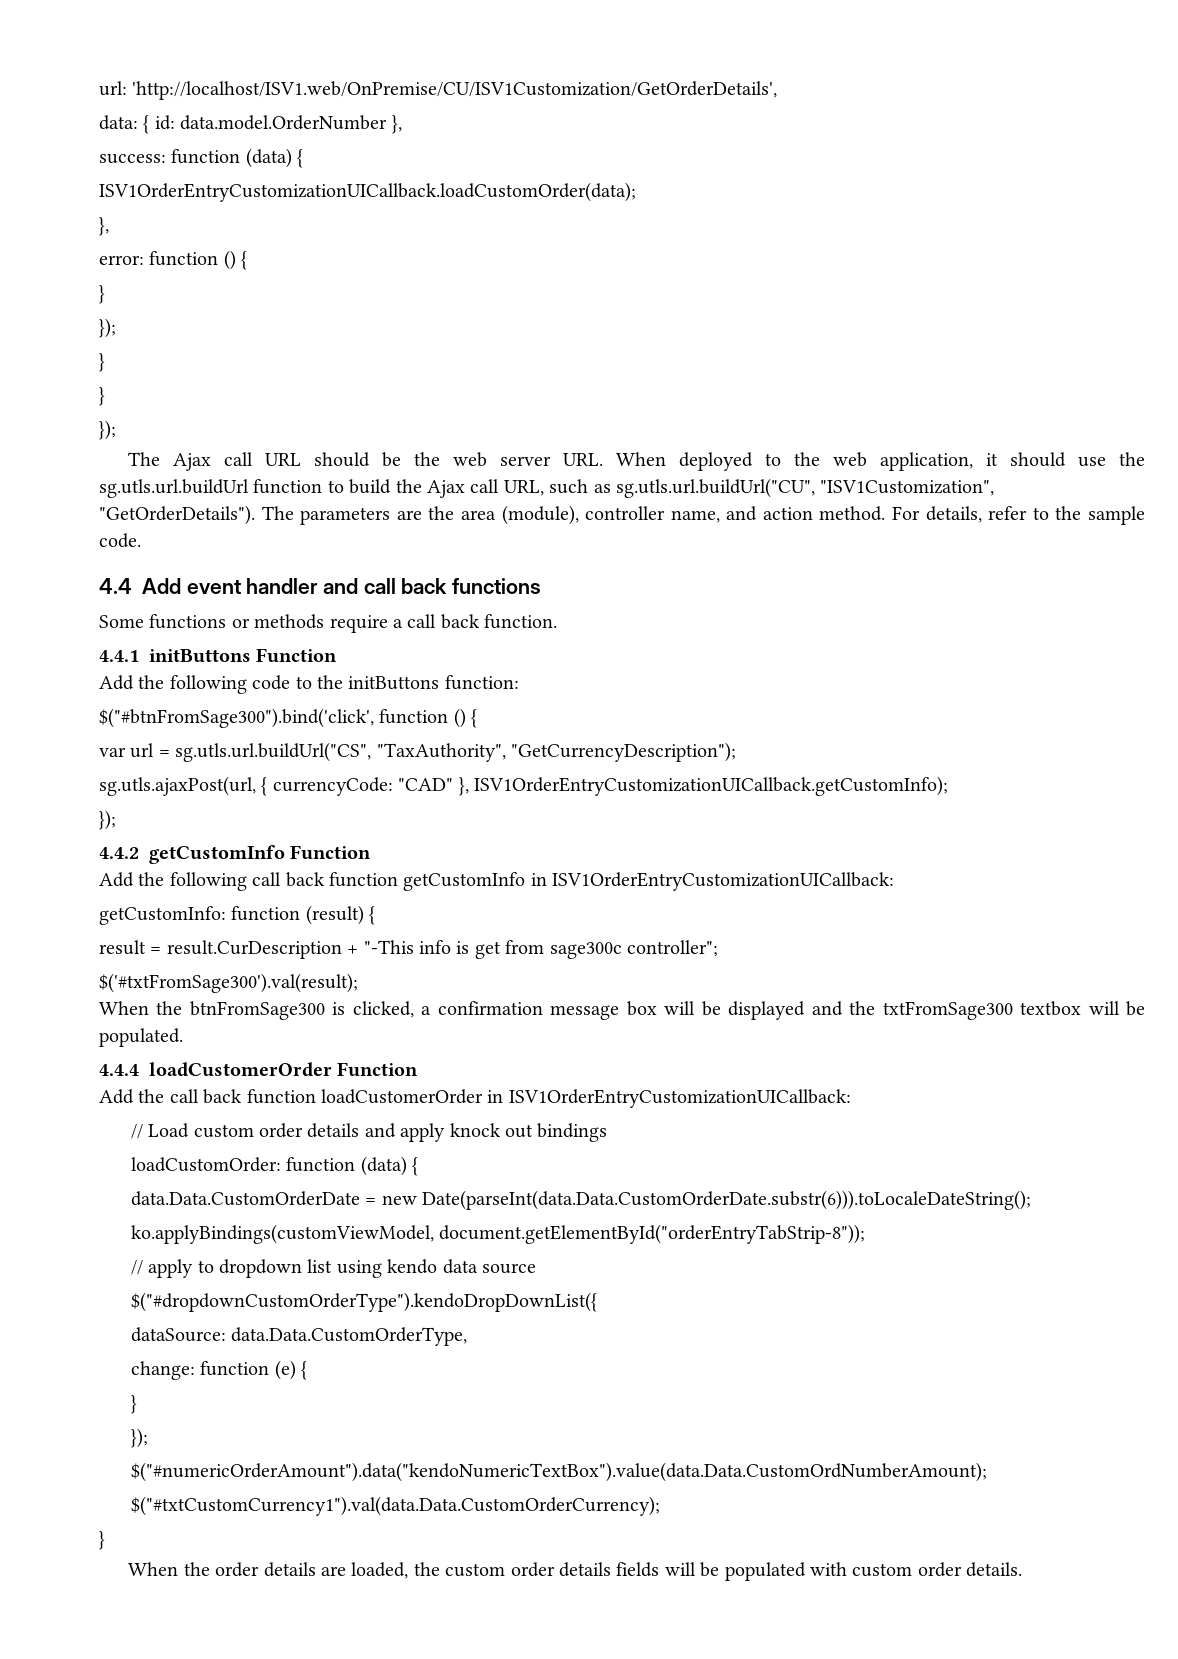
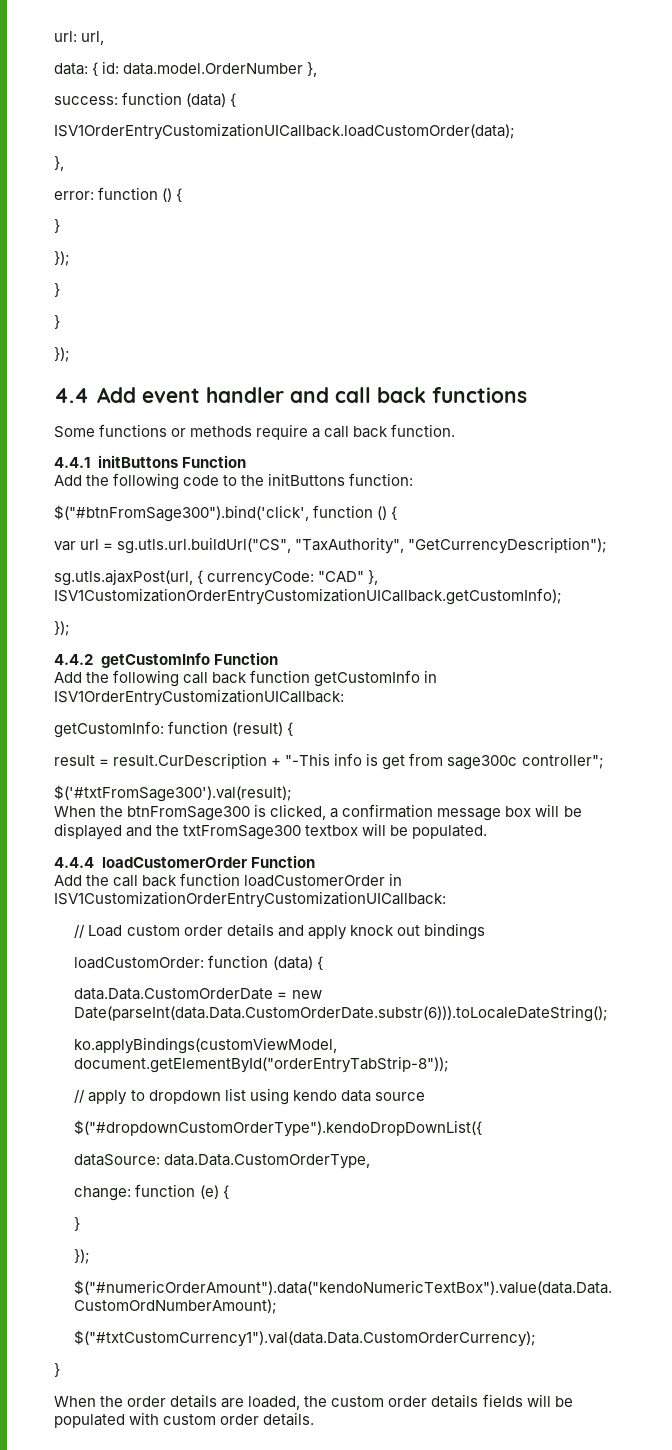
[132,81,778,100] 'http://localhost/ISV1.web/OnPremise/CU/ISV1Customization/GetOrderDetails', -> [81,31,105,45] url,
[128,452,1145,471] [99,478,995,498] [99,505,1146,525] [99,533,141,548] // The Ajax call URL should be the web server URL. When deployed to the web application, it should use the sg.utls.url.buildUrl function to build the Ajax call URL, such as sg.utls.url.buildUrl("CU", "ISV1Customization", "GetOrderDetails"). The parameters are the area (module), controller name, and action method. For details, refer to the sample code. -> (70, 354) none
[473,776,948,796] ISV1OrderEntryCustomizationUICallback.getCustomInfo); -> [54,588,562,605] ISV1CustomizationOrderEntryCustomizationUICallback.getCustomInfo);
[508,1089,851,1108] ISV1OrderEntryCustomizationUICallback: -> [54,891,446,908] ISV1CustomizationOrderEntryCustomizationUICallback:

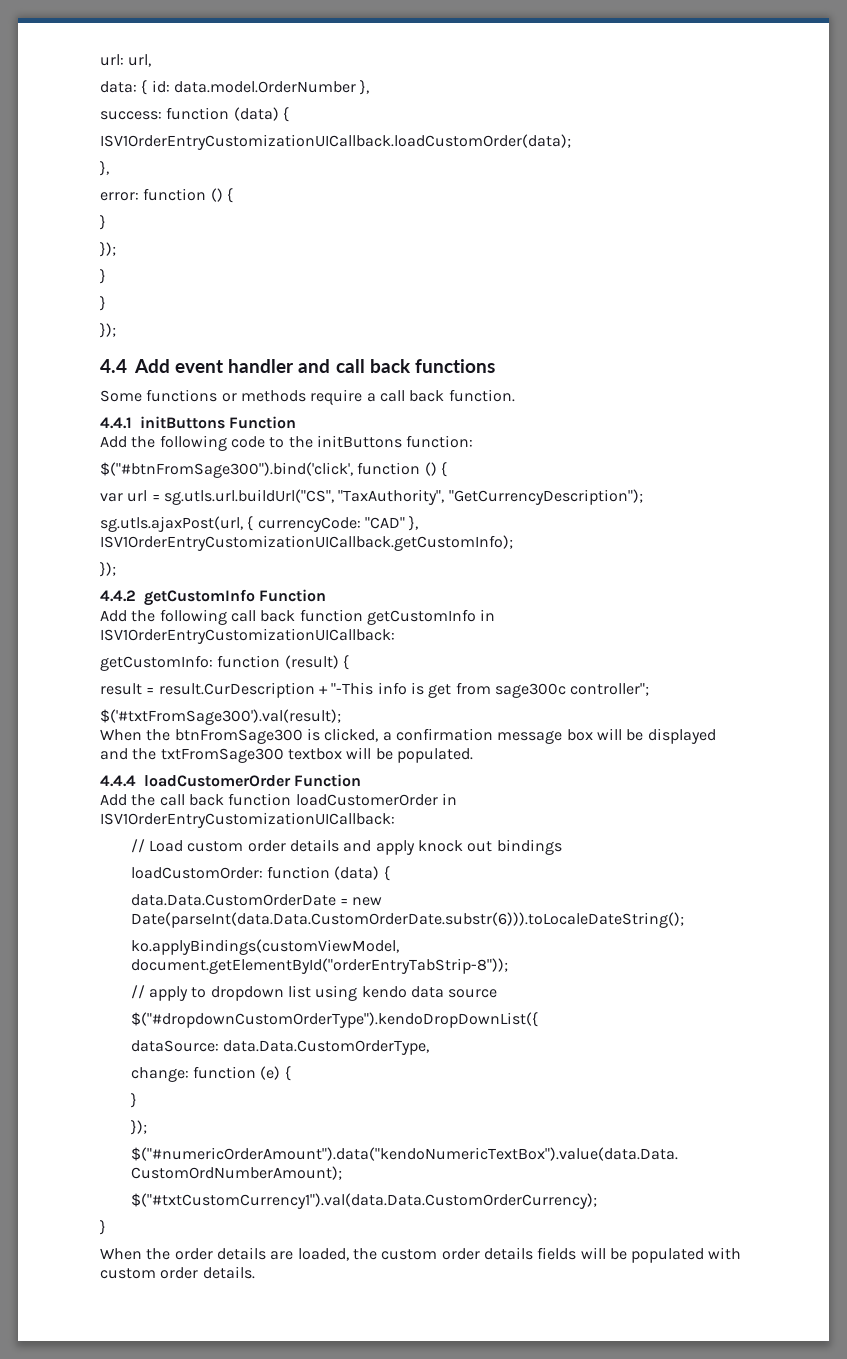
[54,588,562,605] ISV1CustomizationOrderEntryCustomizationUICallback.getCustomInfo); -> [100,535,513,551] ISV1OrderEntryCustomizationUICallback.getCustomInfo);
[54,891,446,908] ISV1CustomizationOrderEntryCustomizationUICallback: -> [100,812,395,828] ISV1OrderEntryCustomizationUICallback:

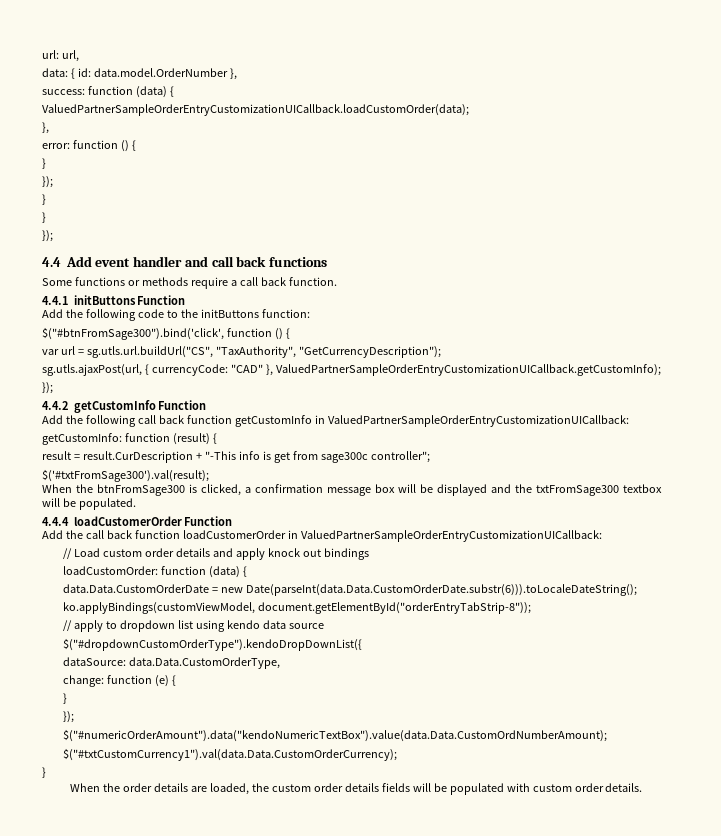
[100,134,571,150] ISV1OrderEntryCustomizationUICallback.loadCustomOrder(data); -> [42,104,469,116] ValuedPartnerSampleOrderEntryCustomizationUICallback.loadCustomOrder(data);
[100,535,513,551] ISV1OrderEntryCustomizationUICallback.getCustomInfo); -> [275,364,661,376] ValuedPartnerSampleOrderEntryCustomizationUICallback.getCustomInfo);
[100,628,395,644] ISV1OrderEntryCustomizationUICallback: -> [327,415,629,427] ValuedPartnerSampleOrderEntryCustomizationUICallback:
[100,812,395,828] ISV1OrderEntryCustomizationUICallback: -> [300,530,602,542] ValuedPartnerSampleOrderEntryCustomizationUICallback:

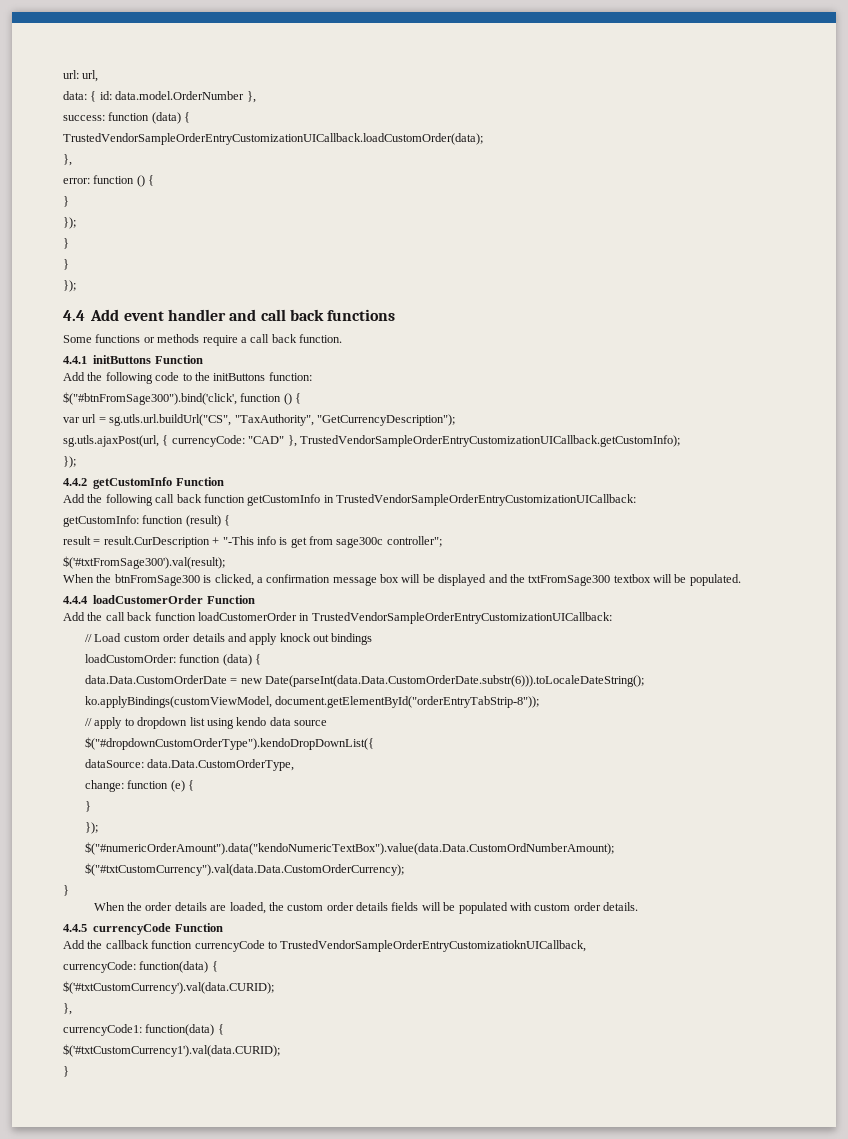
[42,104,469,116] ValuedPartnerSampleOrderEntryCustomizationUICallback.loadCustomOrder(data); -> [63,133,483,145] TrustedVendorSampleOrderEntryCustomizationUICallback.loadCustomOrder(data);
[275,364,661,376] ValuedPartnerSampleOrderEntryCustomizationUICallback.getCustomInfo); -> [299,435,680,447] TrustedVendorSampleOrderEntryCustomizationUICallback.getCustomInfo);
[327,415,629,427] ValuedPartnerSampleOrderEntryCustomizationUICallback: -> [336,494,636,506] TrustedVendorSampleOrderEntryCustomizationUICallback:
[300,530,602,542] ValuedPartnerSampleOrderEntryCustomizationUICallback: -> [311,612,612,624] TrustedVendorSampleOrderEntryCustomizationUICallback:
[62,748,397,761] $("#txtCustomCurrency1").val(data.Data.CustomOrderCurrency); -> [85,863,405,876] $("#txtCustomCurrency").val(data.Data.CustomOrderCurrency);
(643, 787) none -> [63,923,223,935] [63,940,587,952] [63,961,218,973] [63,981,274,994] [63,1003,72,1015] [63,1024,224,1036] [63,1044,280,1057] [63,1066,69,1077] // 4.4.5 currencyCode Function // Add the callback function currencyCode to TrustedVendorSampleOrderEntryCustomizatioknUICallback, // currencyCode: function(data) { // $('#txtCustomCurrency').val(data.CURID); // }, // currencyCode1: function(data) { // $('#txtCustomCurrency1').val(data.CURID); // }

